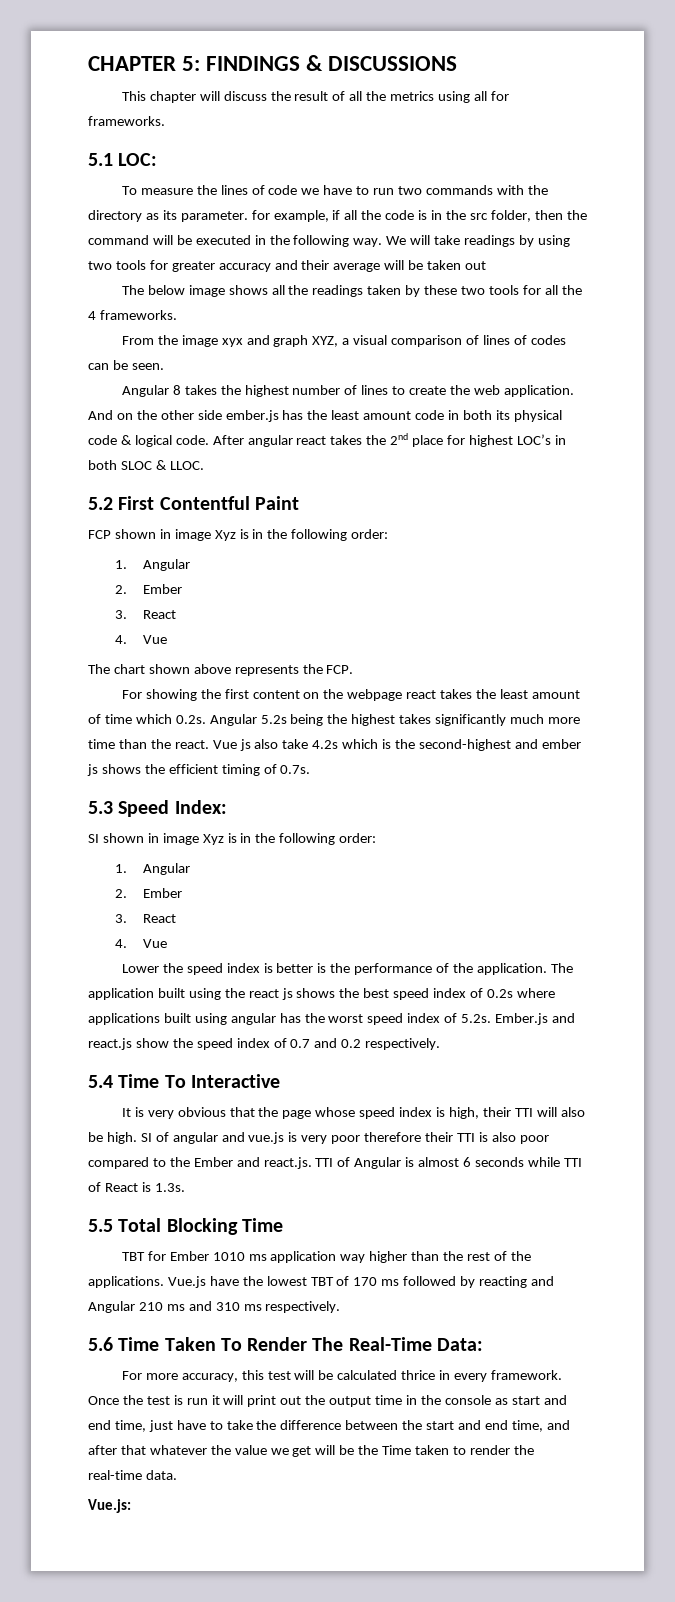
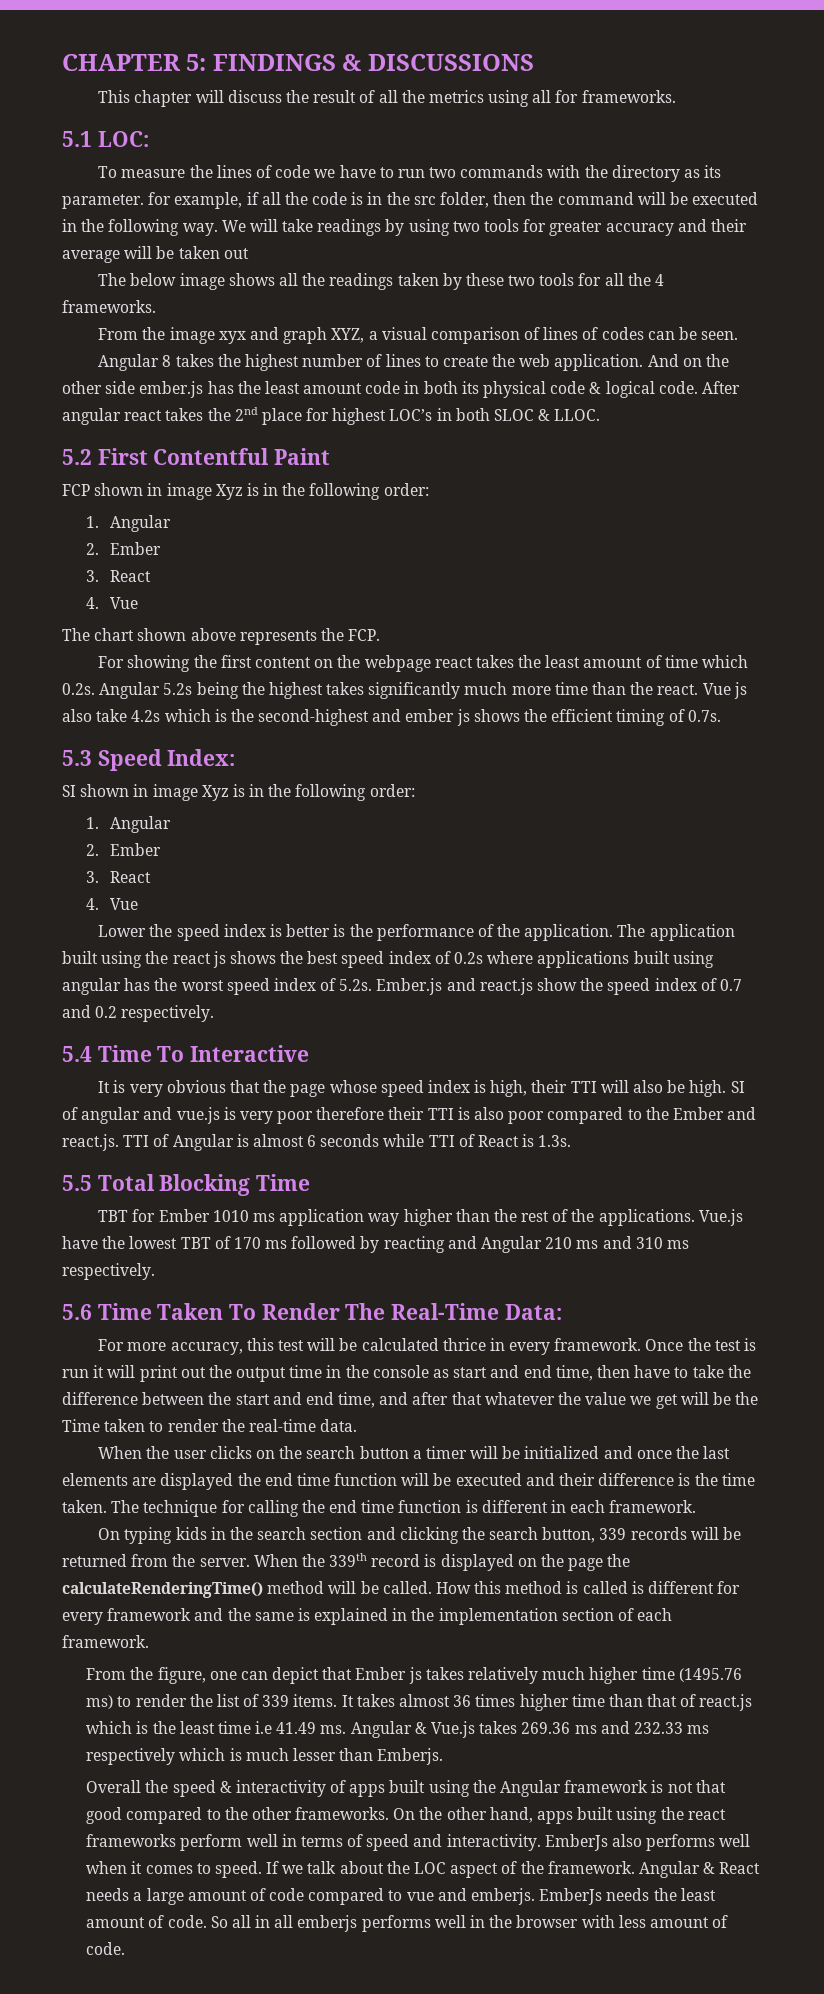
[148,1420,173,1432] just -> [596,1365,630,1378] then
[88,1499,131,1513] Vue.js: -> [98,1446,731,1459] [62,1473,755,1490] [62,1500,697,1517] [98,1527,741,1544] [62,1553,631,1571] [62,1581,741,1598] [62,1608,673,1625] [62,1635,149,1648] [86,1667,742,1684] [86,1694,753,1711] [86,1721,710,1738] [86,1748,444,1765] [86,1780,726,1797] [86,1807,726,1824] [86,1834,751,1851] [86,1861,761,1878] [86,1888,716,1905] [86,1915,729,1932] [86,1942,126,1955] When the user clicks on the search button a timer will be initialized and once the last elements are displayed the end time function will be executed and their difference is the time taken. The technique for calling the end time function is different in each framework. // On typing kids in the search section and clicking the search button, 339 records will be returned from the server. When the 339th record is displayed on the page the calculateRenderingTime() method will be called. How this method is called is different for every framework and the same is explained in the implementation section of each framework. // From the figure, one can depict that Ember js takes relatively much higher time (1495.76 ms) to render the list of 339 items. It takes almost 36 times higher time than that of react.js which is the least time i.e 41.49 ms. Angular & Vue.js takes 269.36 ms and 232.33 ms respectively which is much lesser than Emberjs. // Overall the speed & interactivity of apps built using the Angular framework is not that good compared to the other frameworks. On the other hand, apps built using the react frameworks perform well in terms of speed and interactivity. EmberJs also performs well when it comes to speed. If we talk about the LOC aspect of the framework. Angular & React needs a large amount of code compared to vue and emberjs. EmberJs needs the least amount of code. So all in all emberjs performs well in the browser with less amount of code.

